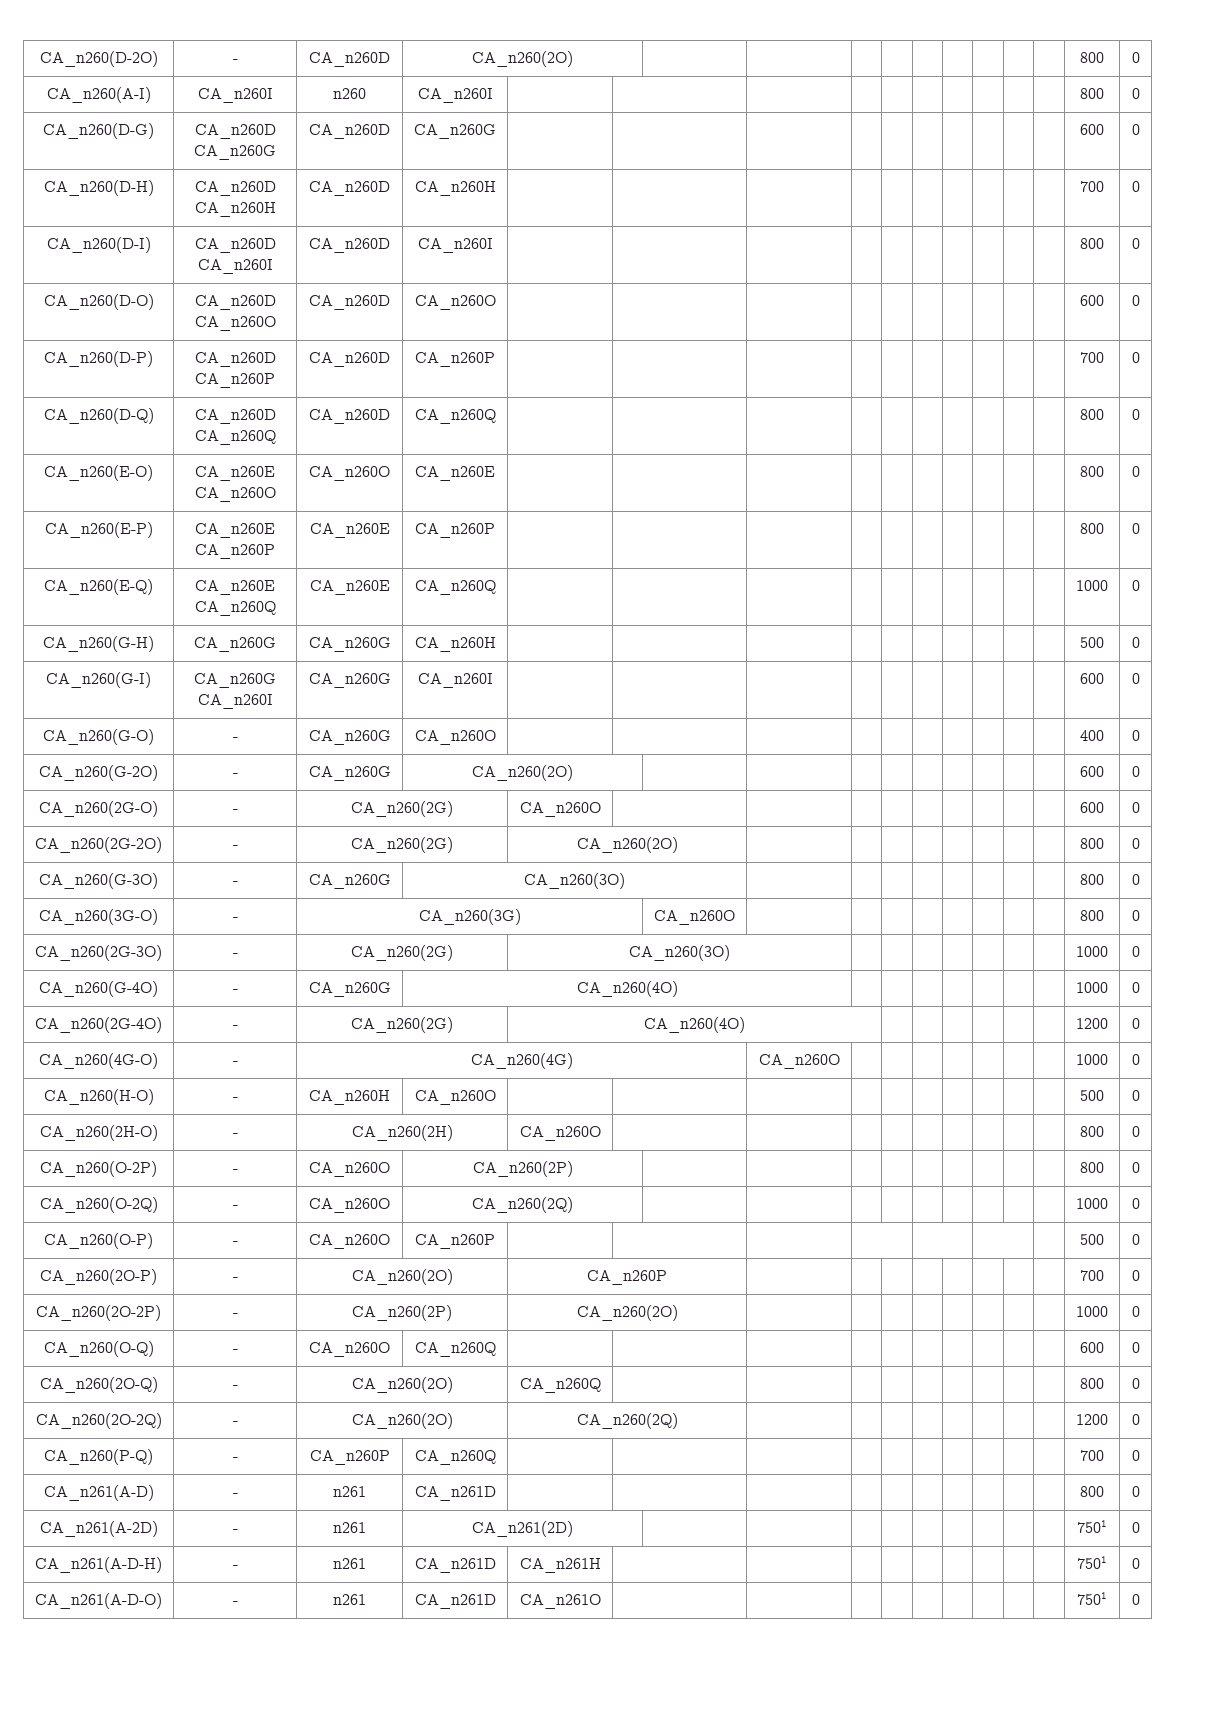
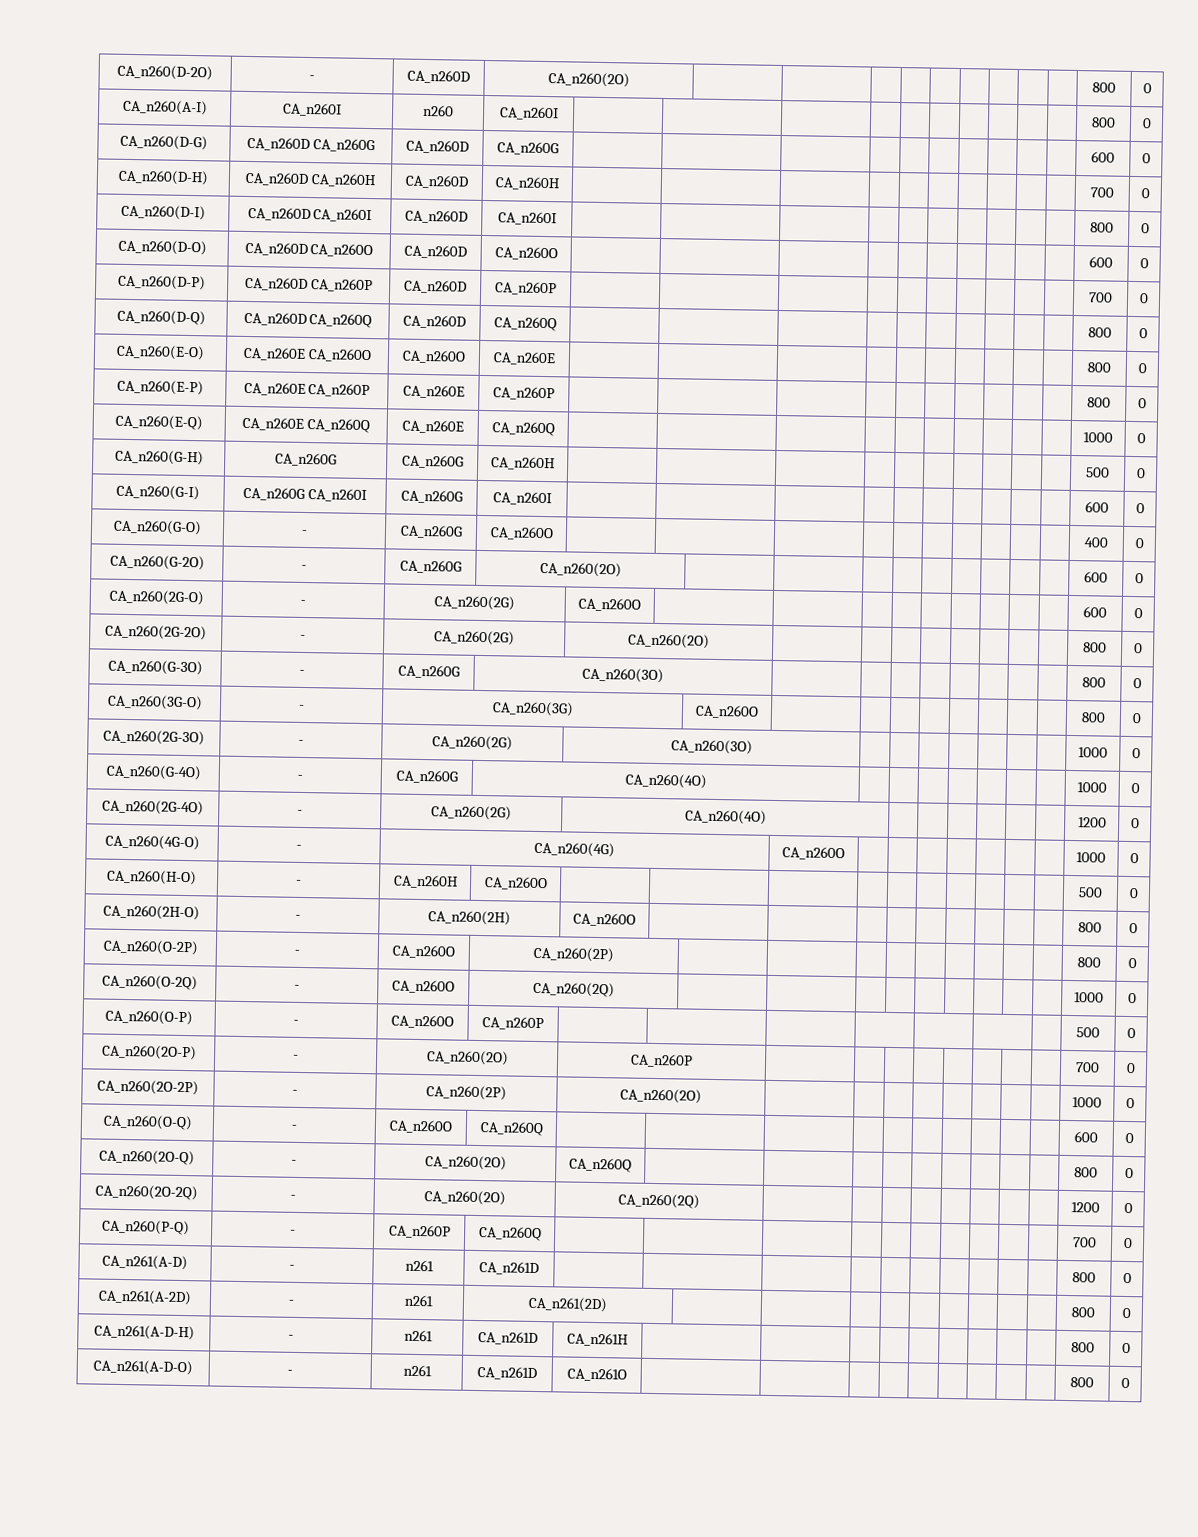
[1077,1520,1107,1533] 7501 -> [1071,1307,1095,1318] 800
[1077,1556,1107,1569] 7501 -> [1071,1342,1095,1353] 800
[1077,1592,1107,1605] 7501 -> [1070,1377,1094,1388] 800

